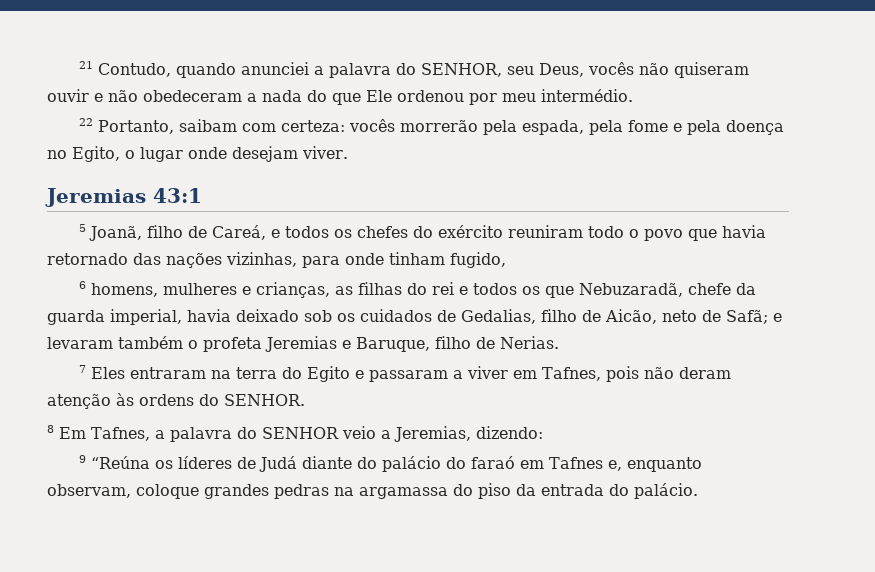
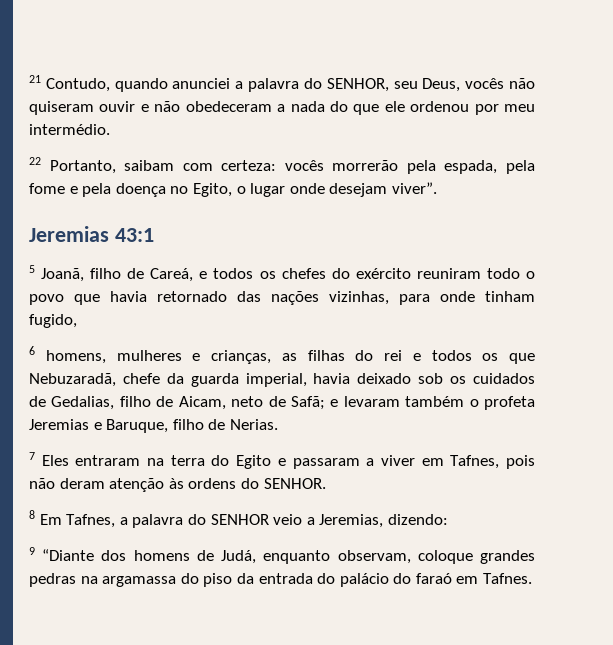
[366,90,392,102] Ele -> [384,101,405,112] ele
[302,146,348,159] viver. -> [391,182,437,194] viver”.
[605,309,657,324] Aicão, -> [178,396,226,410] Aicam,
[90,456,622,472] “Reúna os líderes de Judá diante do palácio do faraó em Tafnes e, -> [42,549,257,564] “Diante dos homens de Judá,
[634,483,698,499] palácio. -> [339,573,533,587] palácio do faraó em Tafnes.

